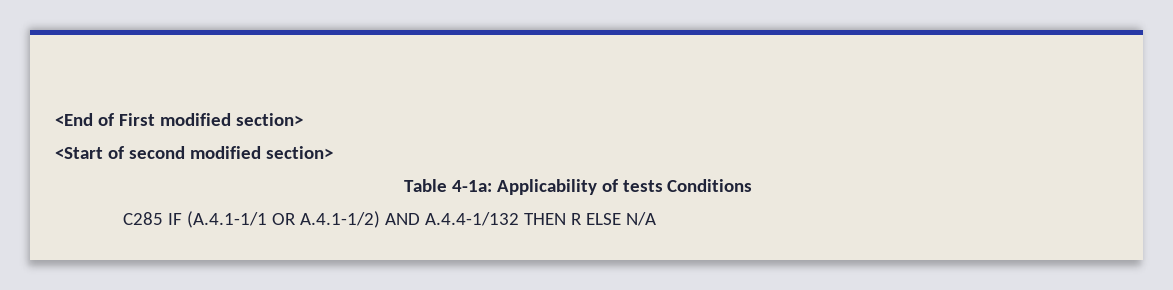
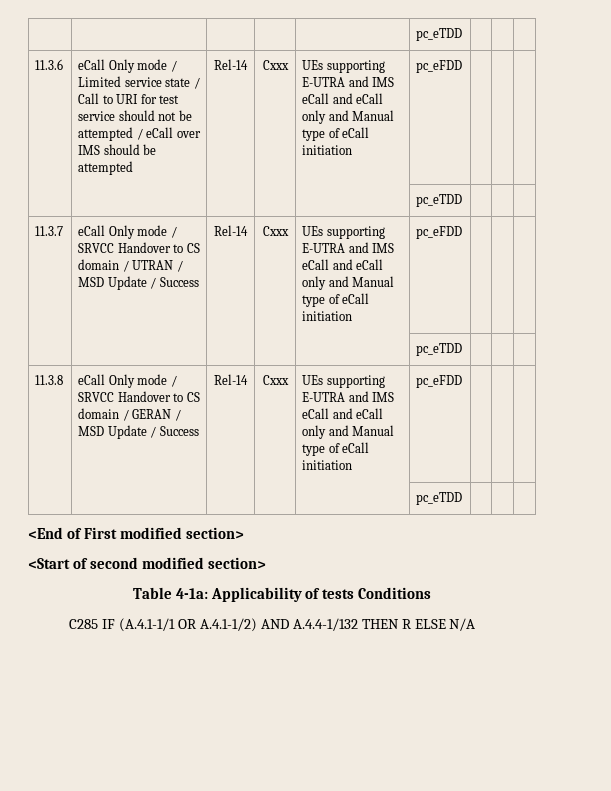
(55, 119) none -> [416,28,463,41] [35,59,64,70] [78,59,177,73] [78,76,200,89] [78,93,180,104] [78,110,192,121] [78,127,201,141] [78,144,157,155] [78,161,134,175] [214,59,248,70] [262,60,289,70] [302,60,385,73] [302,76,395,87] [302,93,384,104] [302,110,395,124] [302,127,370,141] [302,145,353,155] [416,60,463,73] [416,194,463,207] [35,226,64,236] [78,225,177,239] [78,242,200,253] [78,259,183,272] [78,276,199,290] [214,225,248,236] [262,226,289,236] [302,226,385,239] [302,242,395,253] [302,259,384,270] [302,276,395,290] [302,293,370,307] [302,311,353,321] [416,226,463,239] [416,343,463,356] [35,375,64,385] [78,374,177,388] [78,391,200,402] [78,408,181,421] [78,425,199,439] [214,374,248,385] [262,375,289,385] [302,375,385,388] [302,391,395,402] [302,408,384,419] [302,425,395,439] [302,442,370,456] [302,460,353,470] [416,375,463,388] [416,492,463,505] | | | | | pc_eTDD | | | // 11.3.6 | eCall Only mode / Limited service state / Call to URI for test service should not be attempted / eCall over IMS should be attempted | Rel-14 | Cxxx | UEs supporting E-UTRA and IMS eCall and eCall only and Manual type of eCall initiation | pc_eFDD | | | // | | | | | pc_eTDD | | | // 11.3.7 | eCall Only mode / SRVCC Handover to CS domain / UTRAN / MSD Update / Success | Rel-14 | Cxxx | UEs supporting E-UTRA and IMS eCall and eCall only and Manual type of eCall initiation | pc_eFDD | | | // | | | | | pc_eTDD | | | // 11.3.8 | eCall Only mode / SRVCC Handover to CS domain / GERAN / MSD Update / Success | Rel-14 | Cxxx | UEs supporting E-UTRA and IMS eCall and eCall only and Manual type of eCall initiation | pc_eFDD | | | // | | | | | pc_eTDD | | | //

